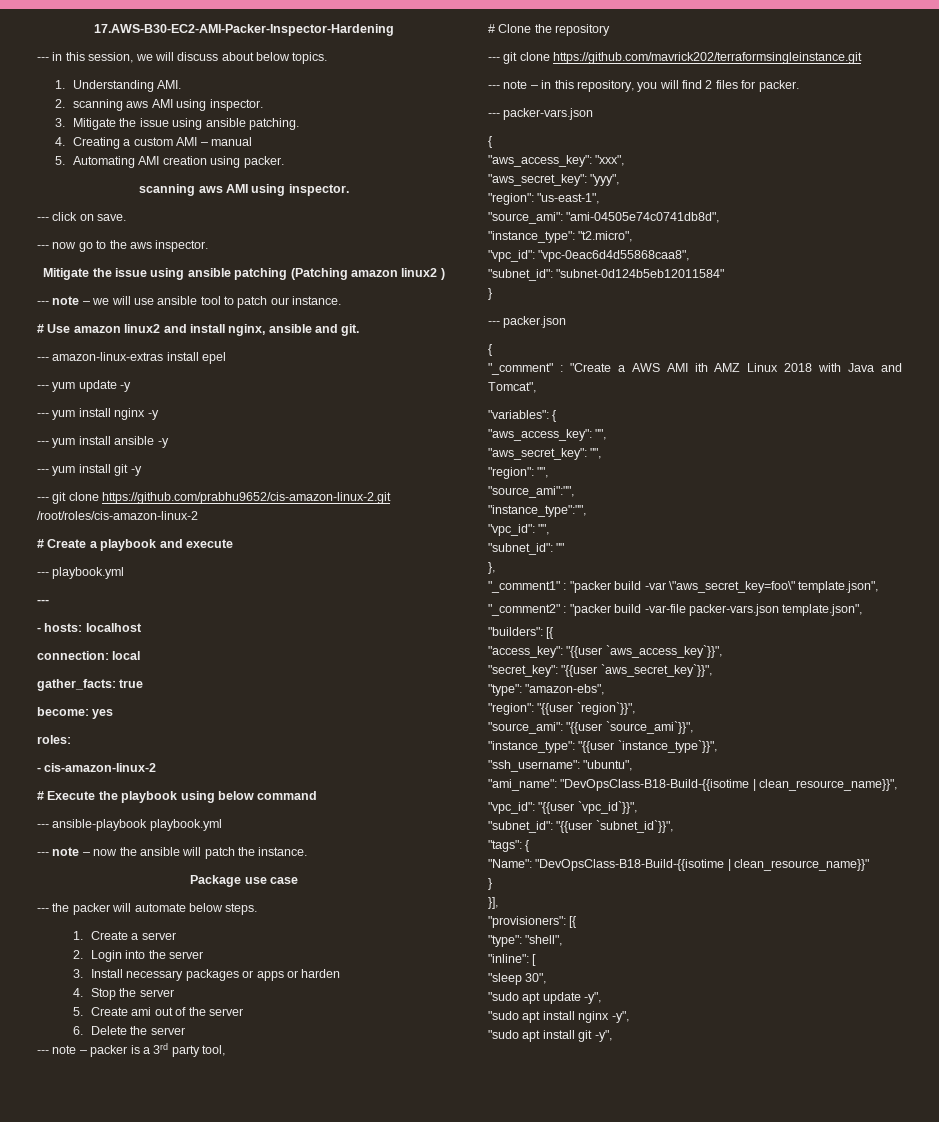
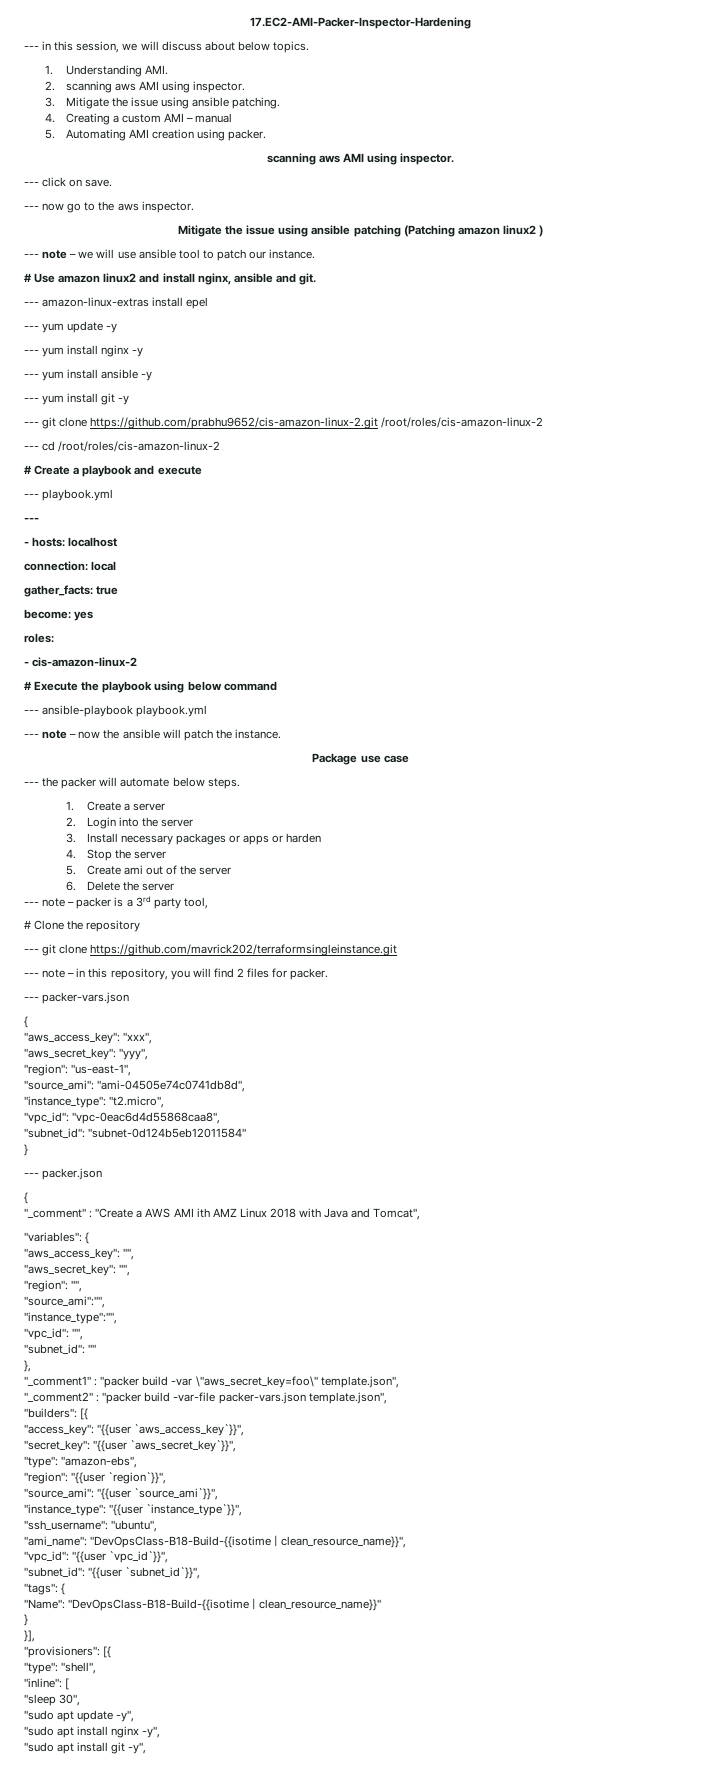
[94,24,394,36] 17.AWS-B30-EC2-AMI-Packer-Inspector-Hardening -> [250,17,471,29] 17.EC2-AMI-Packer-Inspector-Hardening
(198, 515) none -> [24,441,221,452] // --- cd /root/roles/cis-amazon-linux-2

